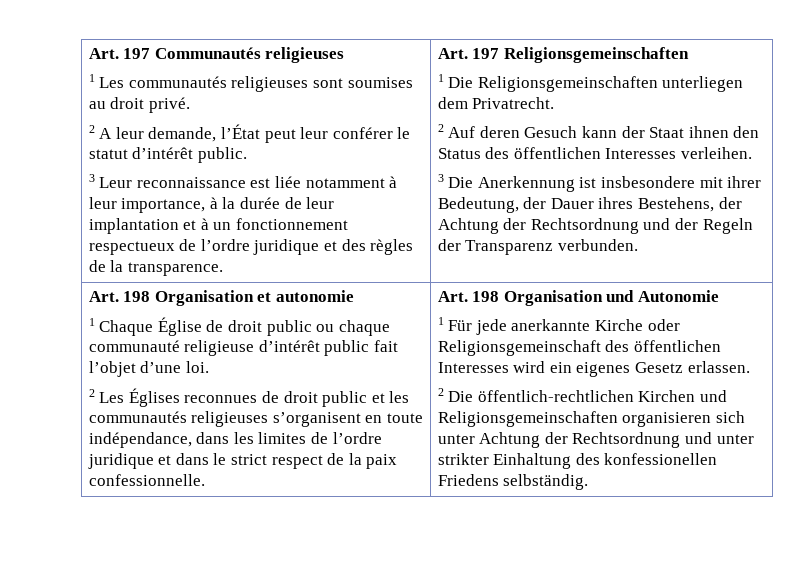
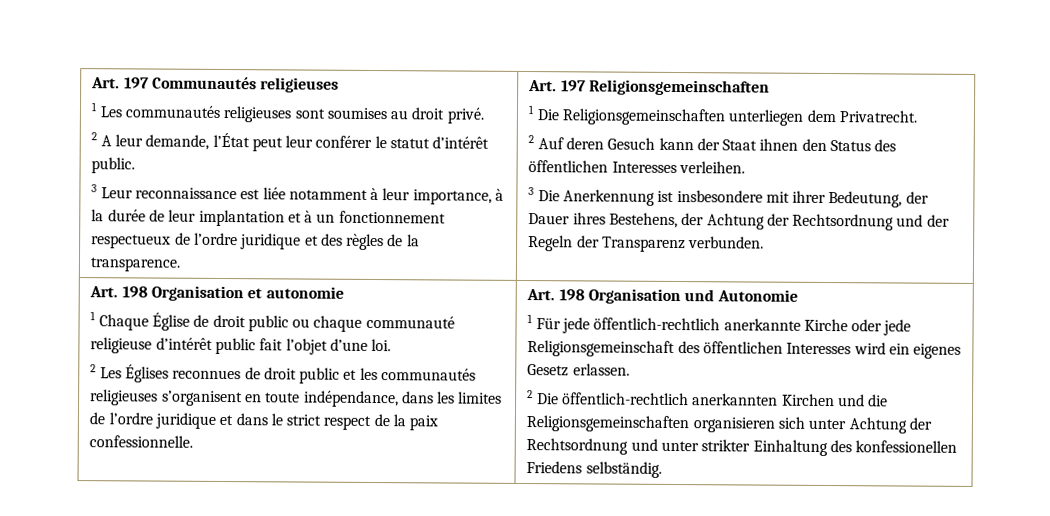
(507, 327) none -> [593,317,721,331] öffentlich-rechtlich
(680, 325) none -> [883,319,912,336] jede
[477,390,634,402] öffentlich-rechtlichen -> [561,392,779,406] öffentlich-rechtlich anerkannten
(727, 396) none -> [868,394,889,407] die

